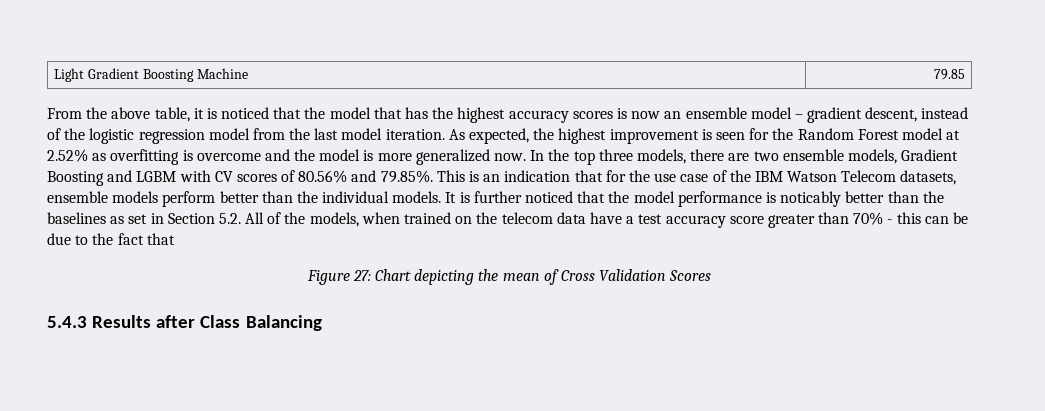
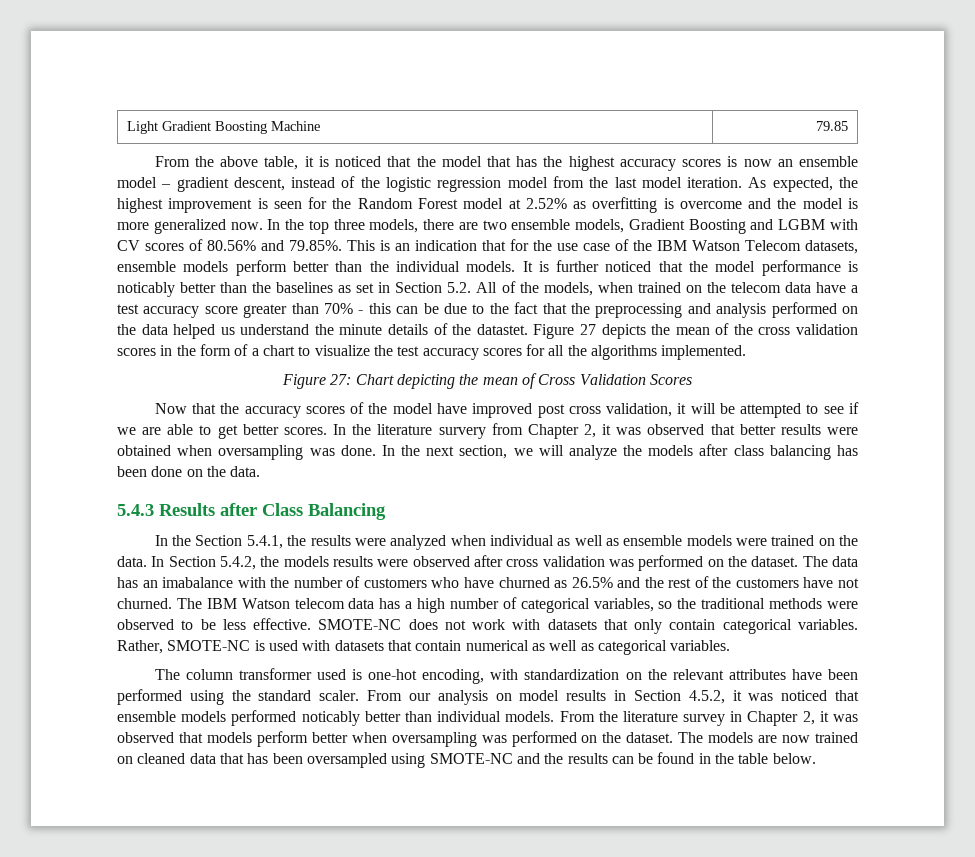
(175, 239) none -> [570,302,858,318] [117,323,858,339] [117,344,747,360] the preprocessing and analysis performed on the data helped us understand the minute details of the datastet. Figure 27 depicts the mean of the cross validation scores in the form of a chart to visualize the test accuracy scores for all the algorithms implemented.
(712, 275) none -> [154,402,859,418] [117,423,858,439] [117,444,858,460] [117,466,261,477] // Now that the accuracy scores of the model have improved post cross validation, it will be attempted to see if we are able to get better scores. In the literature survery from Chapter 2, it was observed that better results were obtained when oversampling was done. In the next section, we will analyze the models after class balancing has been done on the data.
(322, 323) none -> [154,535,859,550] [117,555,859,571] [117,576,859,588] [117,597,858,613] [117,618,858,634] [117,640,731,655] [154,668,858,684] [117,689,860,705] [117,710,858,726] [117,731,858,747] [117,752,816,768] // In the Section 5.4.1, the results were analyzed when individual as well as ensemble models were trained on the data. In Section 5.4.2, the models results were observed after cross validation was performed on the dataset. The data has an imabalance with the number of customers who have churned as 26.5% and the rest of the customers have not churned. The IBM Watson telecom data has a high number of categorical variables, so the traditional methods were observed to be less effective. SMOTE-NC does not work with datasets that only contain categorical variables. Rather, SMOTE-NC is used with datasets that contain numerical as well as categorical variables. // The column transformer used is one-hot encoding, with standardization on the relevant attributes have been performed using the standard scaler. From our analysis on model results in Section 4.5.2, it was noticed that ensemble models performed noticably better than individual models. From the literature survey in Chapter 2, it was observed that models perform better when oversampling was performed on the dataset. The models are now trained on cleaned data that has been oversampled using SMOTE-NC and the results can be found in the table below.

